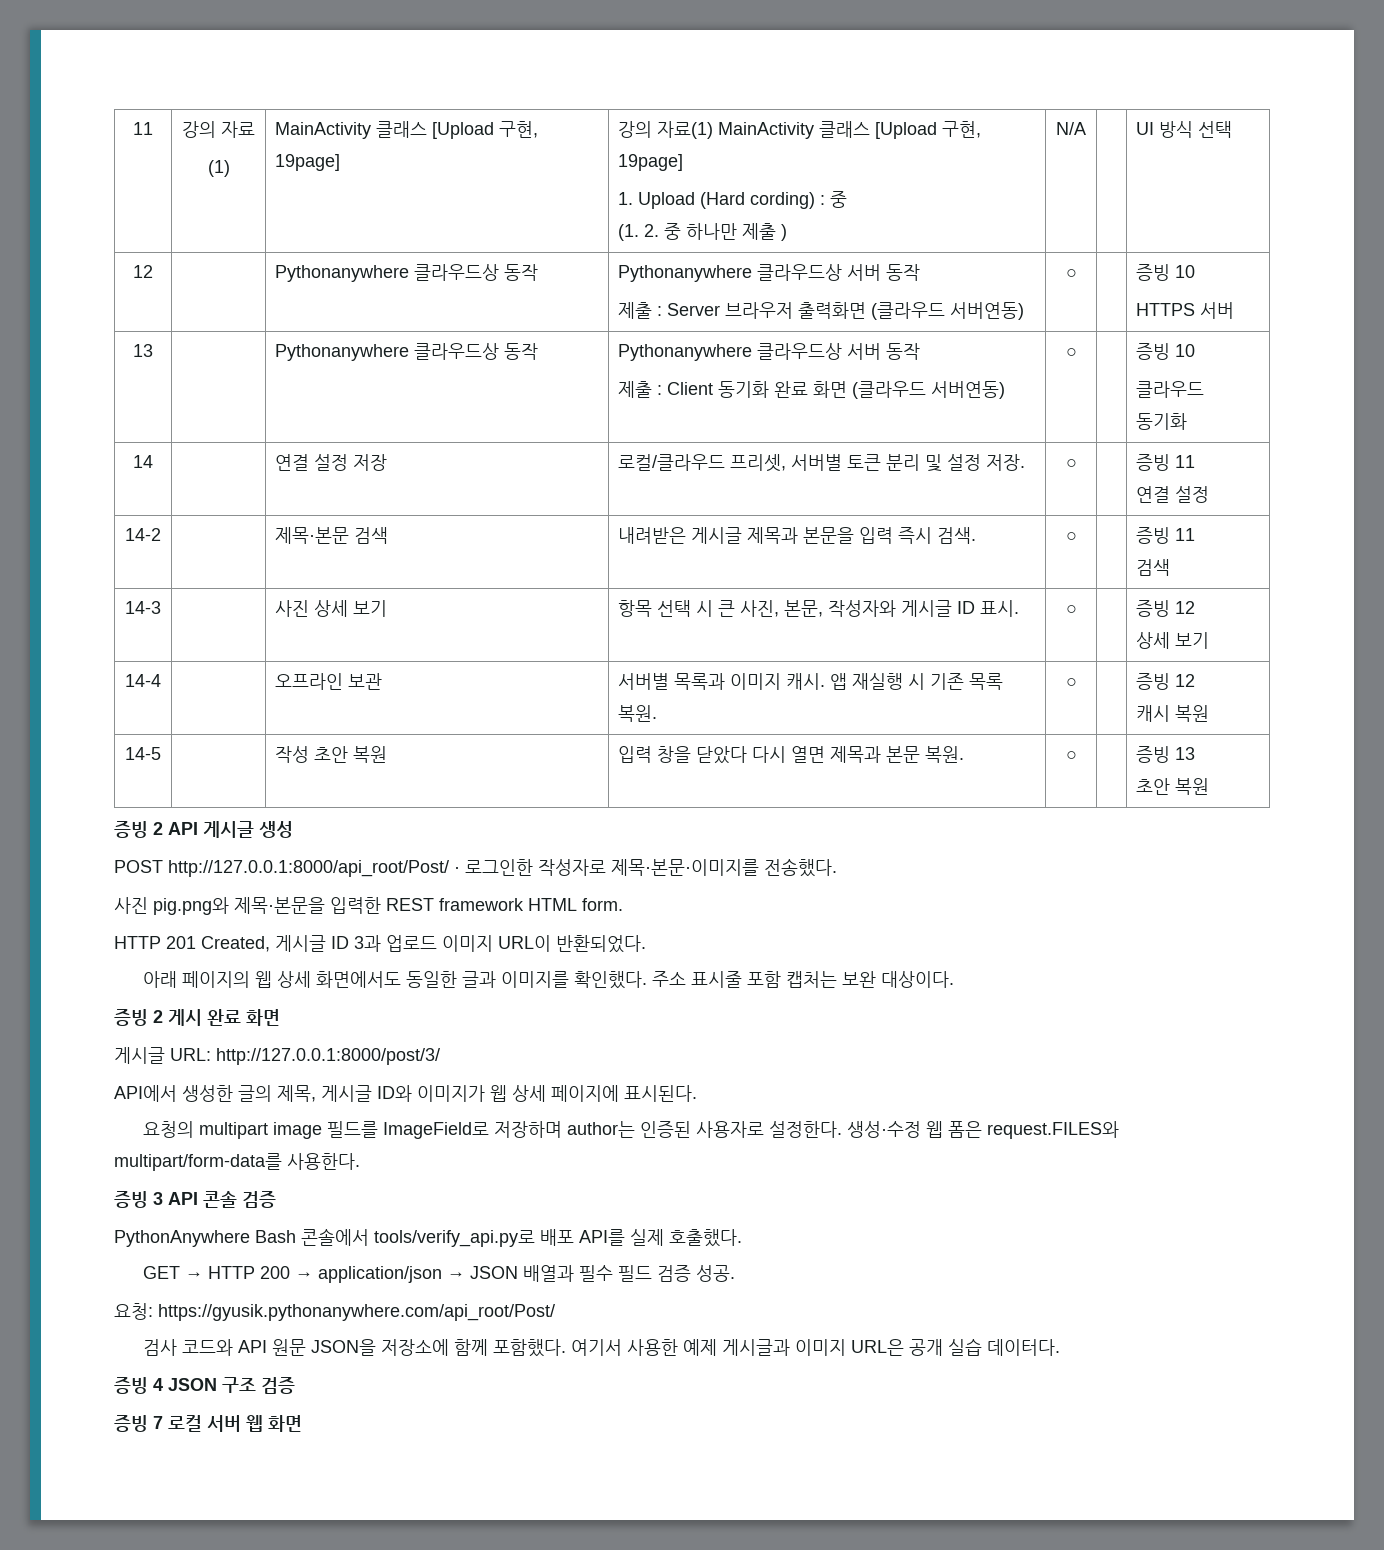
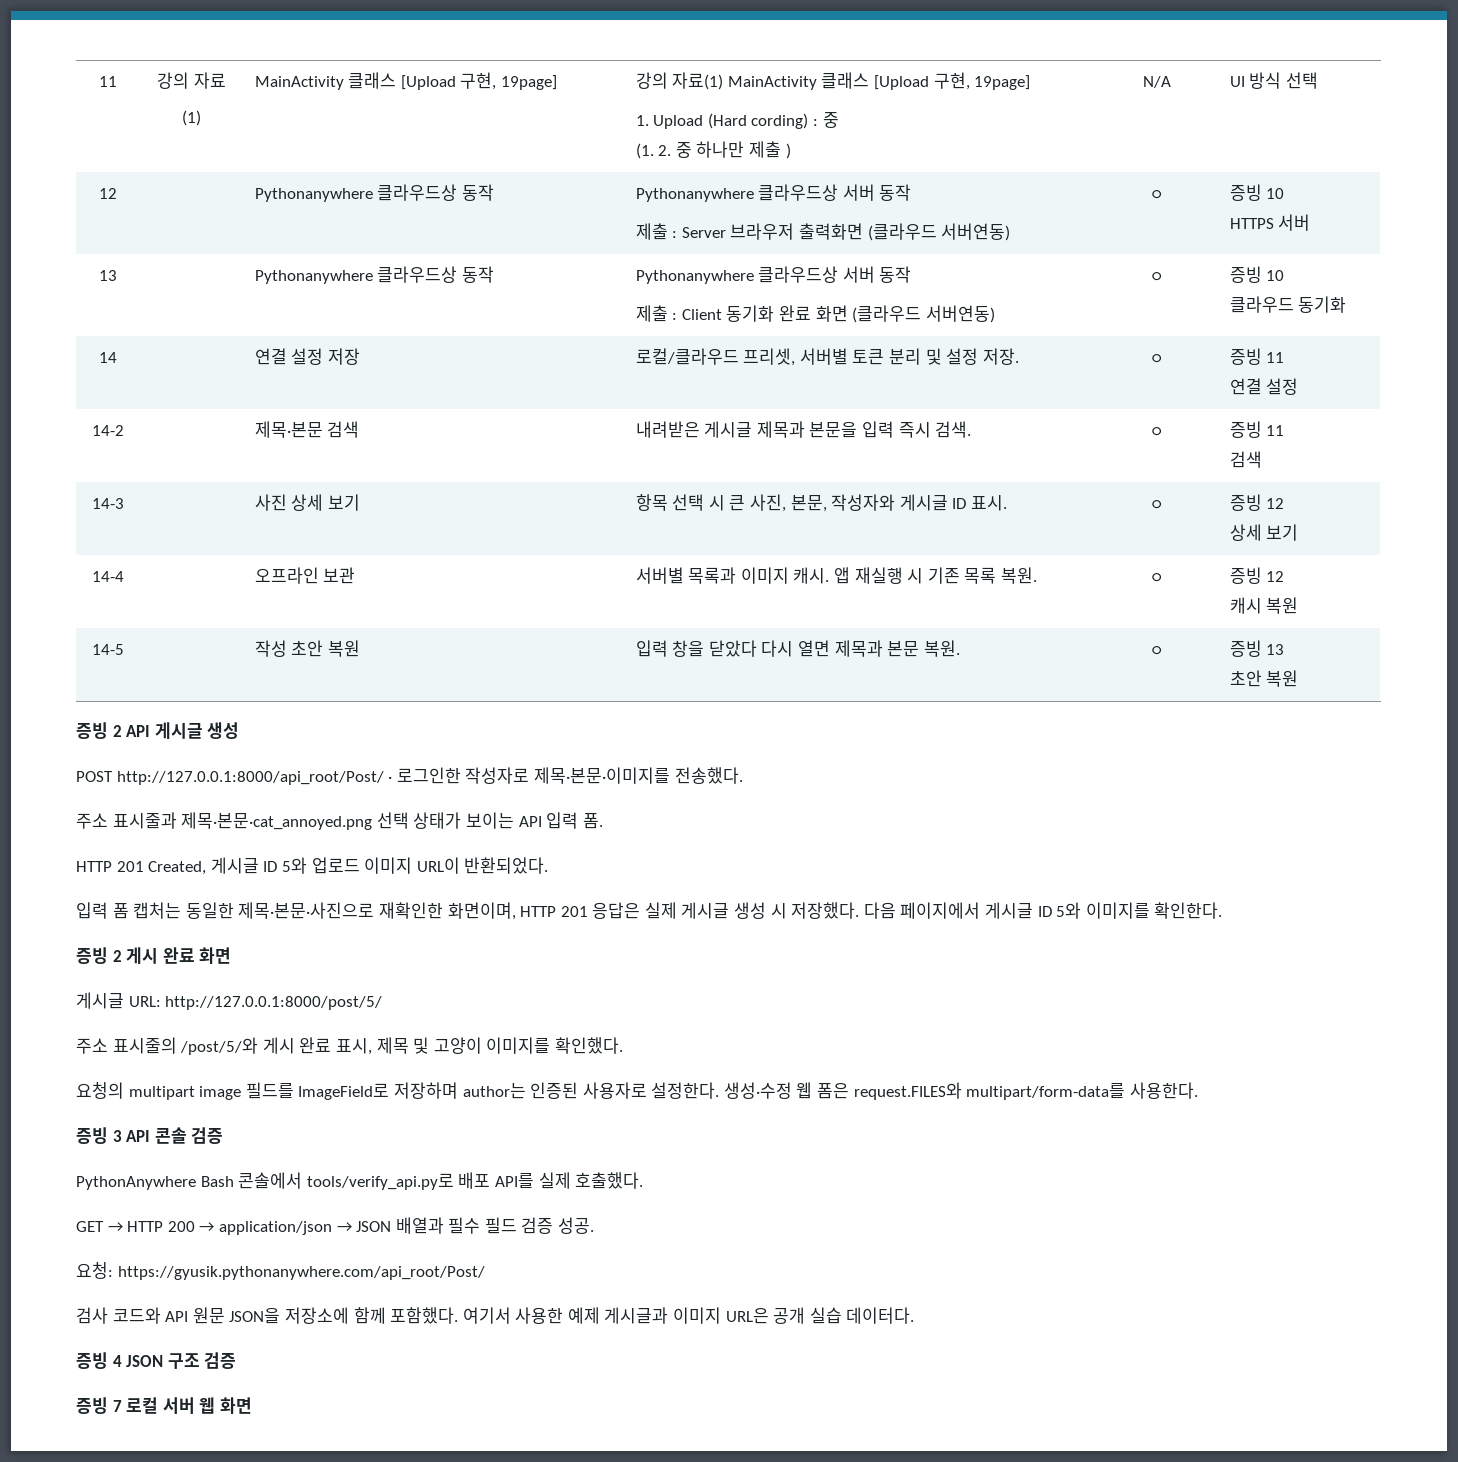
[114,897,623,915] 사진 pig.png와 제목·본문을 입력한 REST framework HTML form. -> [76,812,603,830] 주소 표시줄과 제목·본문·cat_annoyed.png 선택 상태가 보이는 API 입력 폼.
[354,935,381,952] 3과 -> [281,857,307,874] 5와
[143,971,955,989] 아래 페이지의 웹 상세 화면에서도 동일한 글과 이미지를 확인했다. 주소 표시줄 포함 캡처는 보완 대상이다. -> [76,902,1223,920] 입력 폼 캡처는 동일한 제목·본문·사진으로 재확인한 화면이며, HTTP 201 응답은 실제 게시글 생성 시 저장했다. 다음 페이지에서 게시글 ID 5와 이미지를 확인한다.
[216,1048,440,1065] [114,1085,697,1102] http://127.0.0.1:8000/post/3/ // API에서 생성한 글의 제목, 게시글 ID와 이미지가 웹 상세 페이지에 표시된다. -> [165,996,383,1010] [76,1037,623,1055] http://127.0.0.1:8000/post/5/ // 주소 표시줄의 /post/5/와 게시 완료 표시, 제목 및 고양이 이미지를 확인했다.

